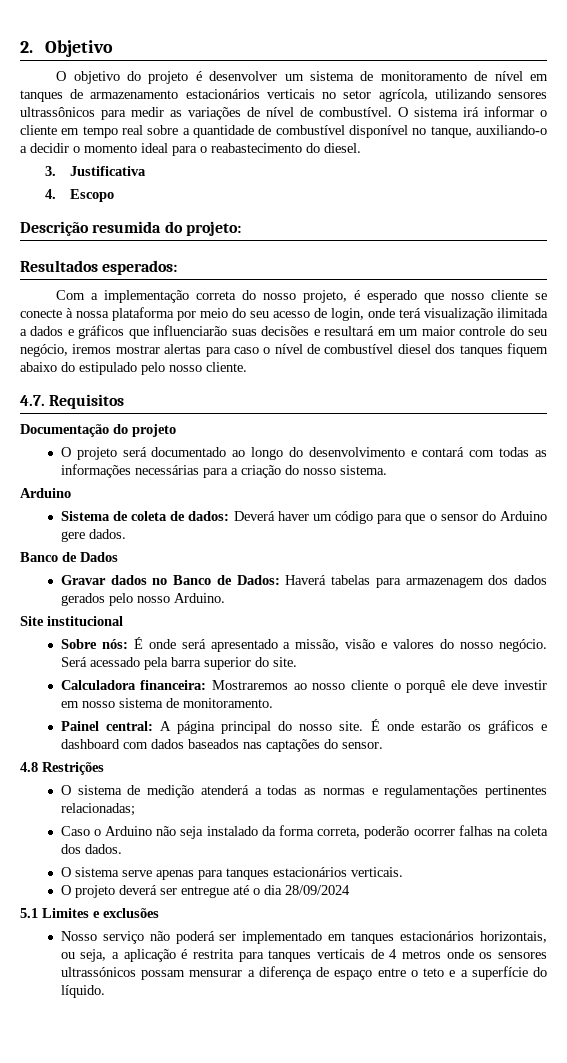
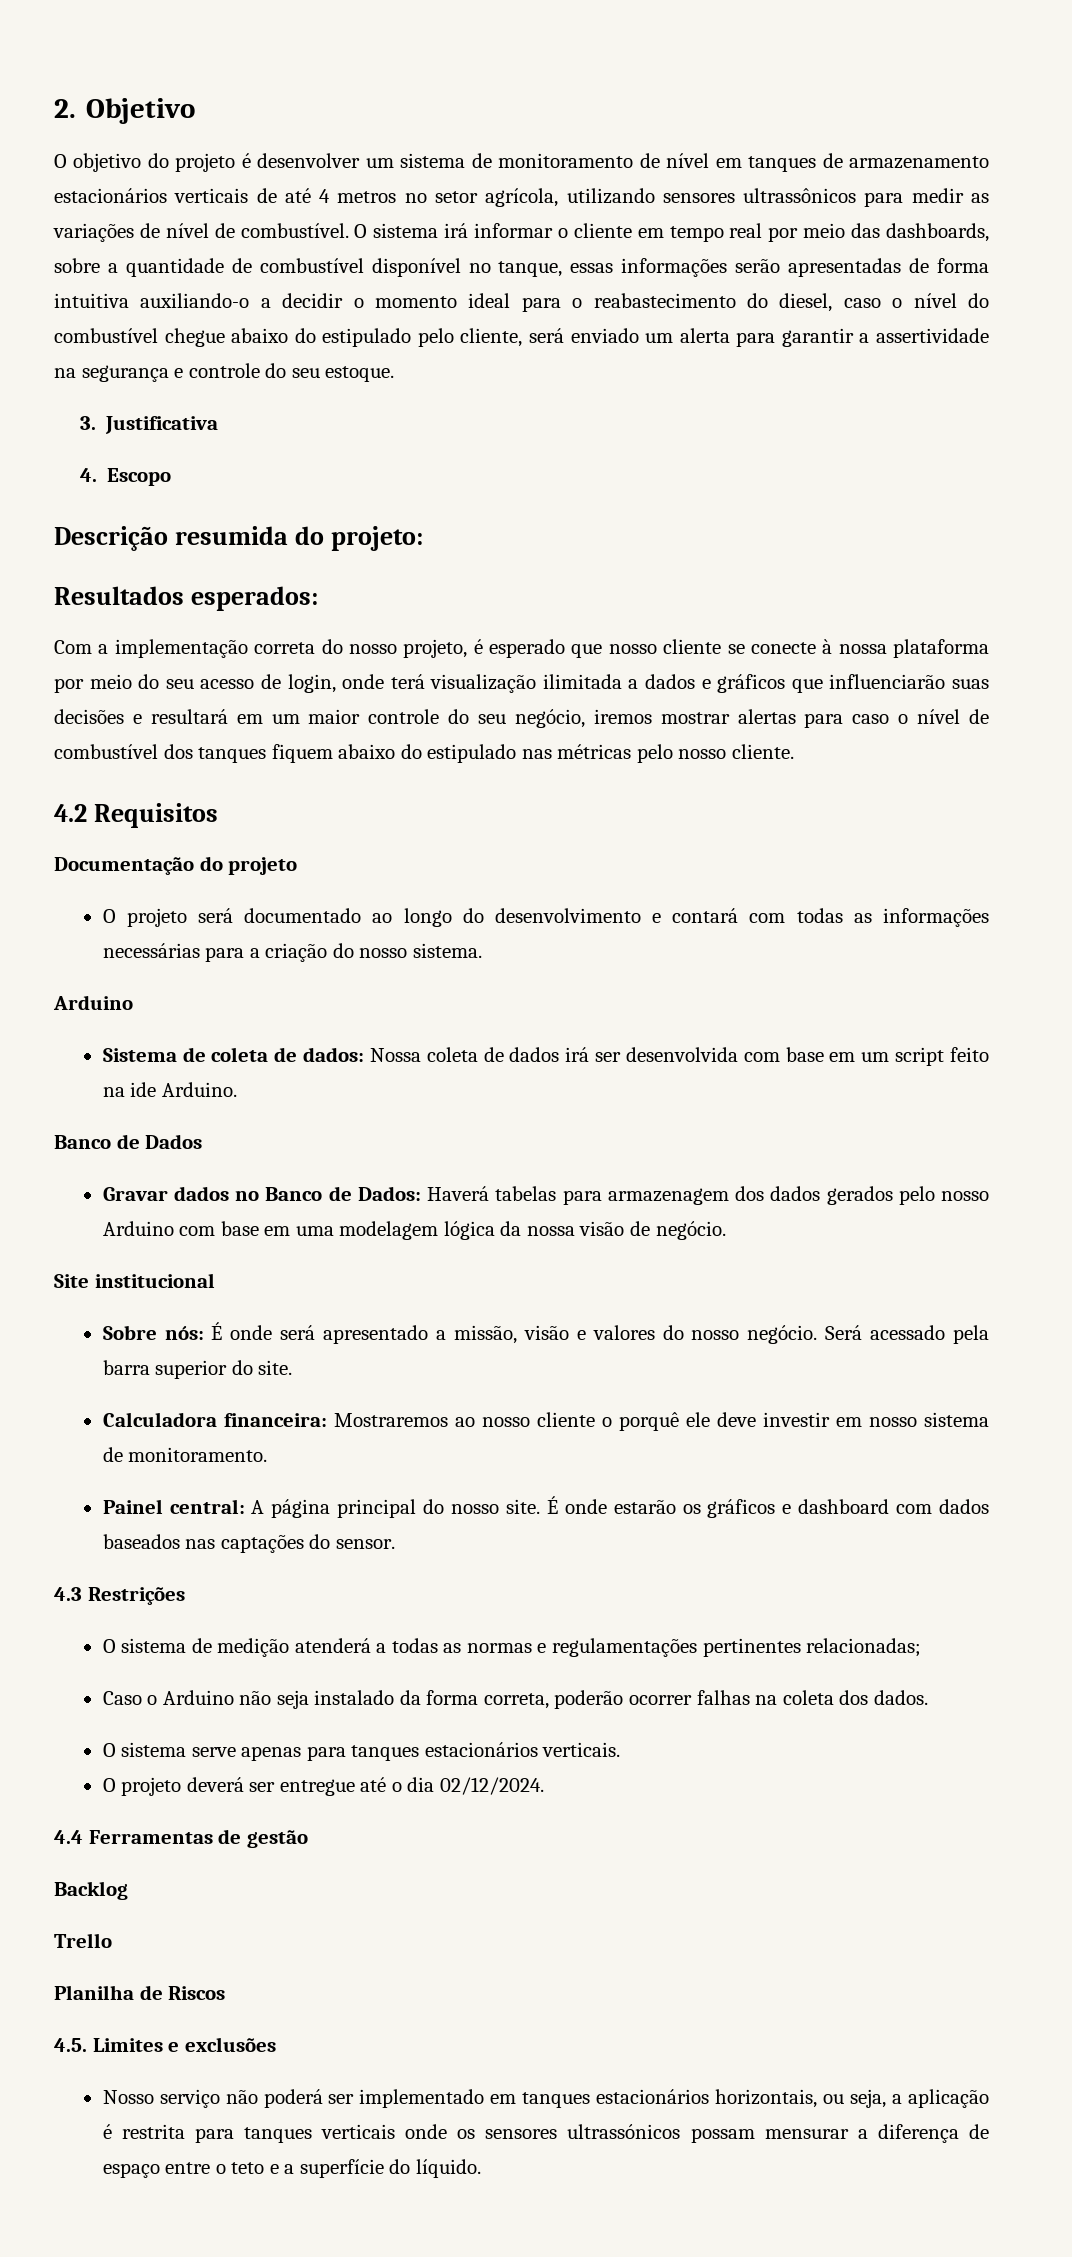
(315, 94) none -> [256,188,397,203] de até 4 metros
(143, 130) none -> [768,223,989,242] por meio das dashboards,
(472, 132) none -> [570,258,989,277] [54,293,129,308] essas informações serão apresentadas de forma intuitiva
[324,143,361,153] diesel. -> [779,293,989,312] [54,328,989,347] [54,363,395,382] diesel, caso o nível do combustível chegue abaixo do estipulado pelo cliente, será enviado um alerta para garantir a assertividade na segurança e controle do seu estoque.
[397,344,431,354] diesel -> (158, 751) none
(137, 368) none -> [521,744,632,759] nas métricas
[20,395,45,406] 4.7. -> [54,804,87,822] 4.2
[233,511,548,524] [60,529,126,542] Deverá haver um código para que o sensor do Arduino gere dados. -> [369,1047,989,1066] [102,1082,237,1097] Nossa coleta de dados irá ser desenvolvida com base em um script feito na ide Arduino.
[173,593,225,603] Arduino. -> [102,1221,726,1240] Arduino com base em uma modelagem lógica da nossa visão de negócio.
[20,762,38,772] 4.8 -> [54,1587,82,1601] 4.3
[284,885,350,895] [20,908,38,918] 28/09/2024 // 5.1 -> [439,1777,544,1795] [54,1829,308,1848] [54,1881,128,1900] [54,1933,112,1948] [54,1985,226,2000] [54,2038,87,2052] 02/12/2024. // 4.4 Ferramentas de gestão // Backlog // Trello // Planilha de Riscos // 4.5.
[370,949,442,959] de 4 metros -> (396, 2131) none

